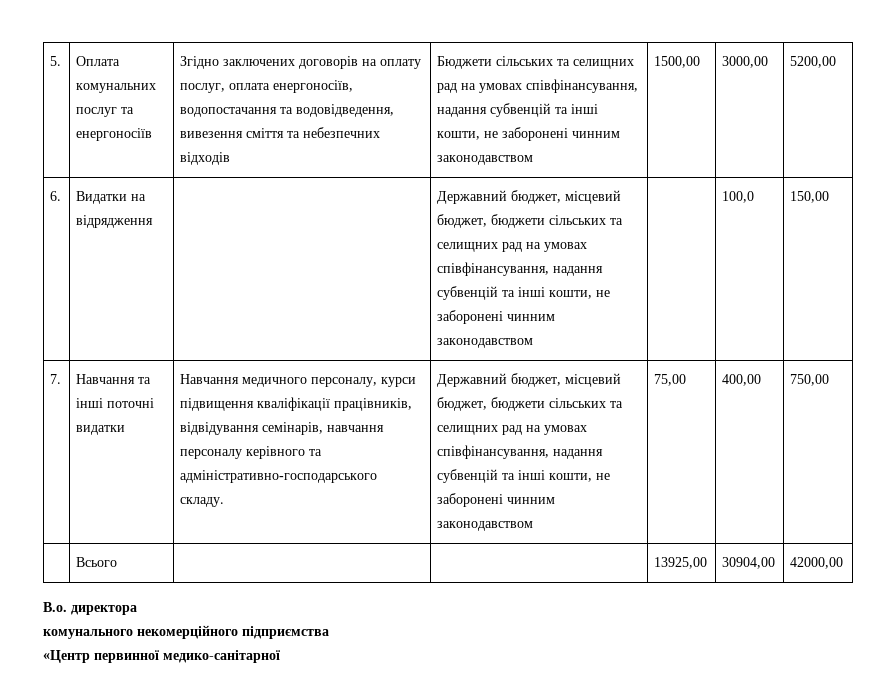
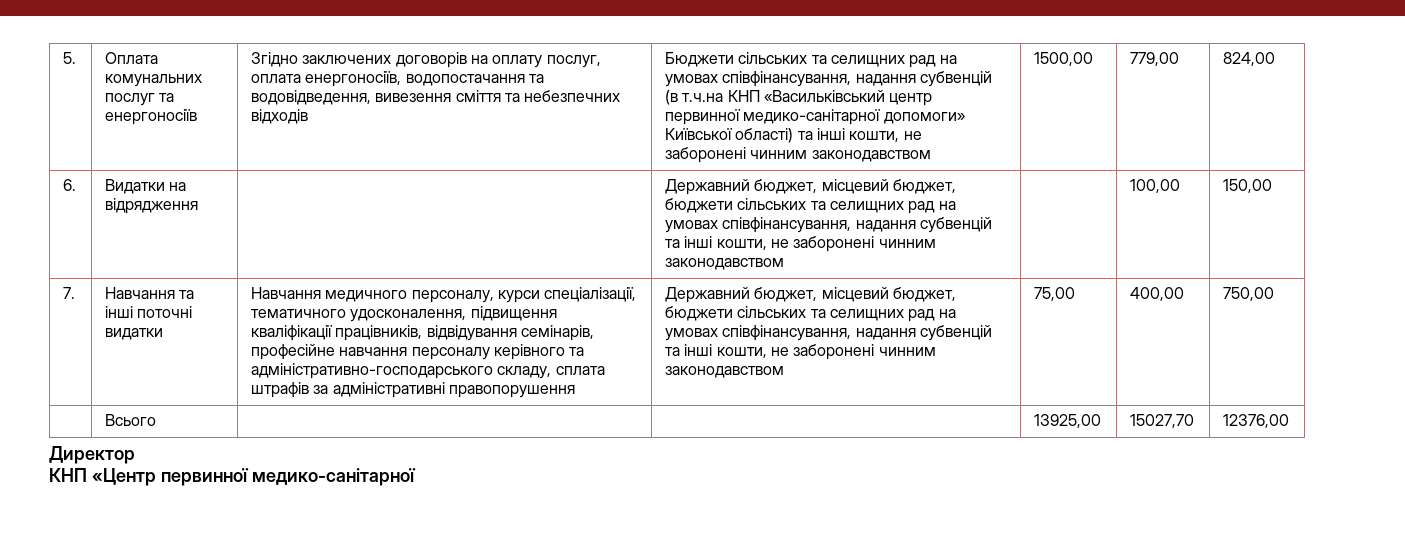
(552, 110) none -> [665,90,933,106] [665,109,965,125] [665,128,794,143] (в т.ч.на КНП «Васильківський центр первинної медико-санітарної допомоги» Київської області)
[722,56,769,68] [790,56,837,68] 3000,00 | 5200,00 -> [1130,52,1180,66] [1223,52,1276,66] 779,00 | 824,00
[722,191,755,203] 100,0 -> [1130,179,1181,193] 100,00
(417, 382) none -> [544,287,637,302] [251,309,467,322] спеціалізації, тематичного удосконалення,
(324, 428) none -> [251,344,336,360] професійне
[180,497,225,507] складу. -> [497,366,605,379] [251,382,576,398] складу, сплата штрафів за адміністративні правопорушення
[722,557,776,569] [790,557,844,569] [43,602,137,615] [43,625,329,639] 30904,00 | 42000,00 // В.о. директора // комунального некомерційного підприємства // -> [1130,414,1195,428] [1223,414,1290,428] [49,446,135,464] [49,468,87,482] 15027,70 | 12376,00 // Директор // КНП

